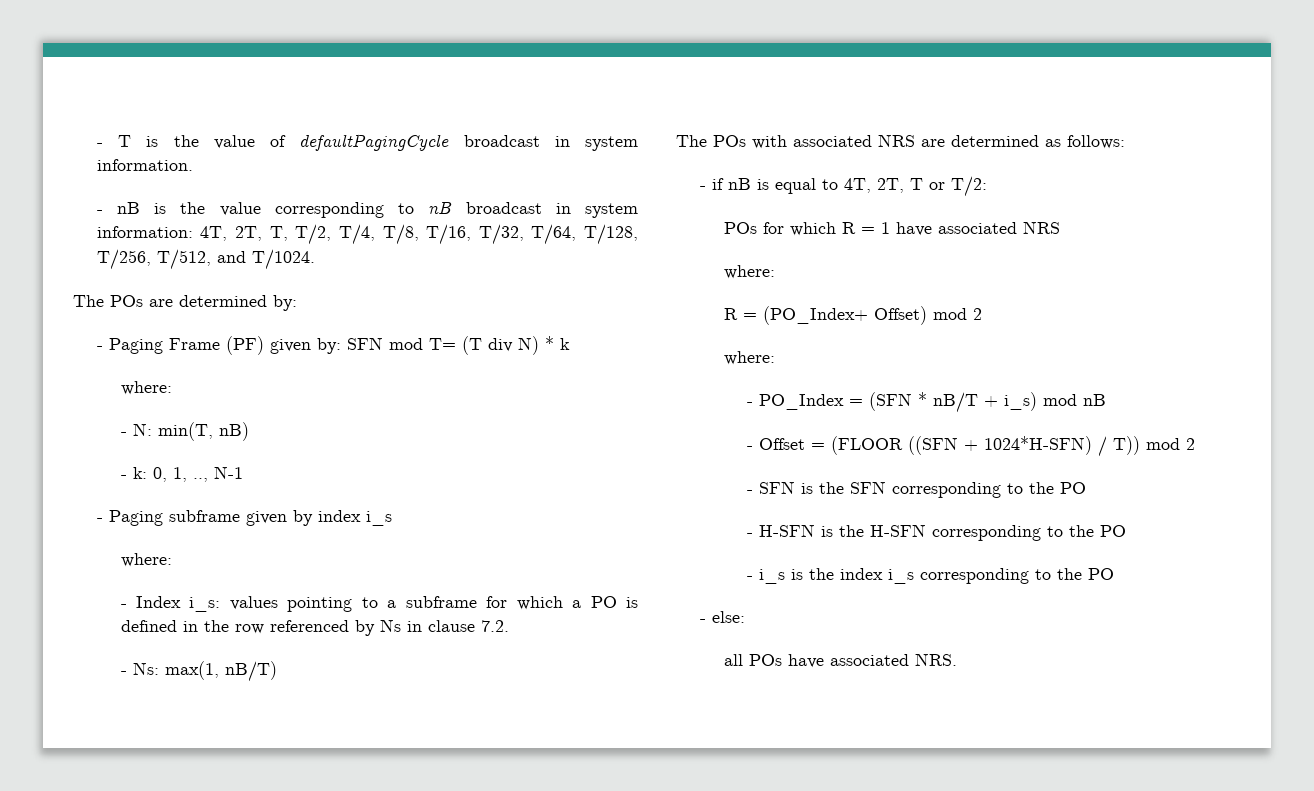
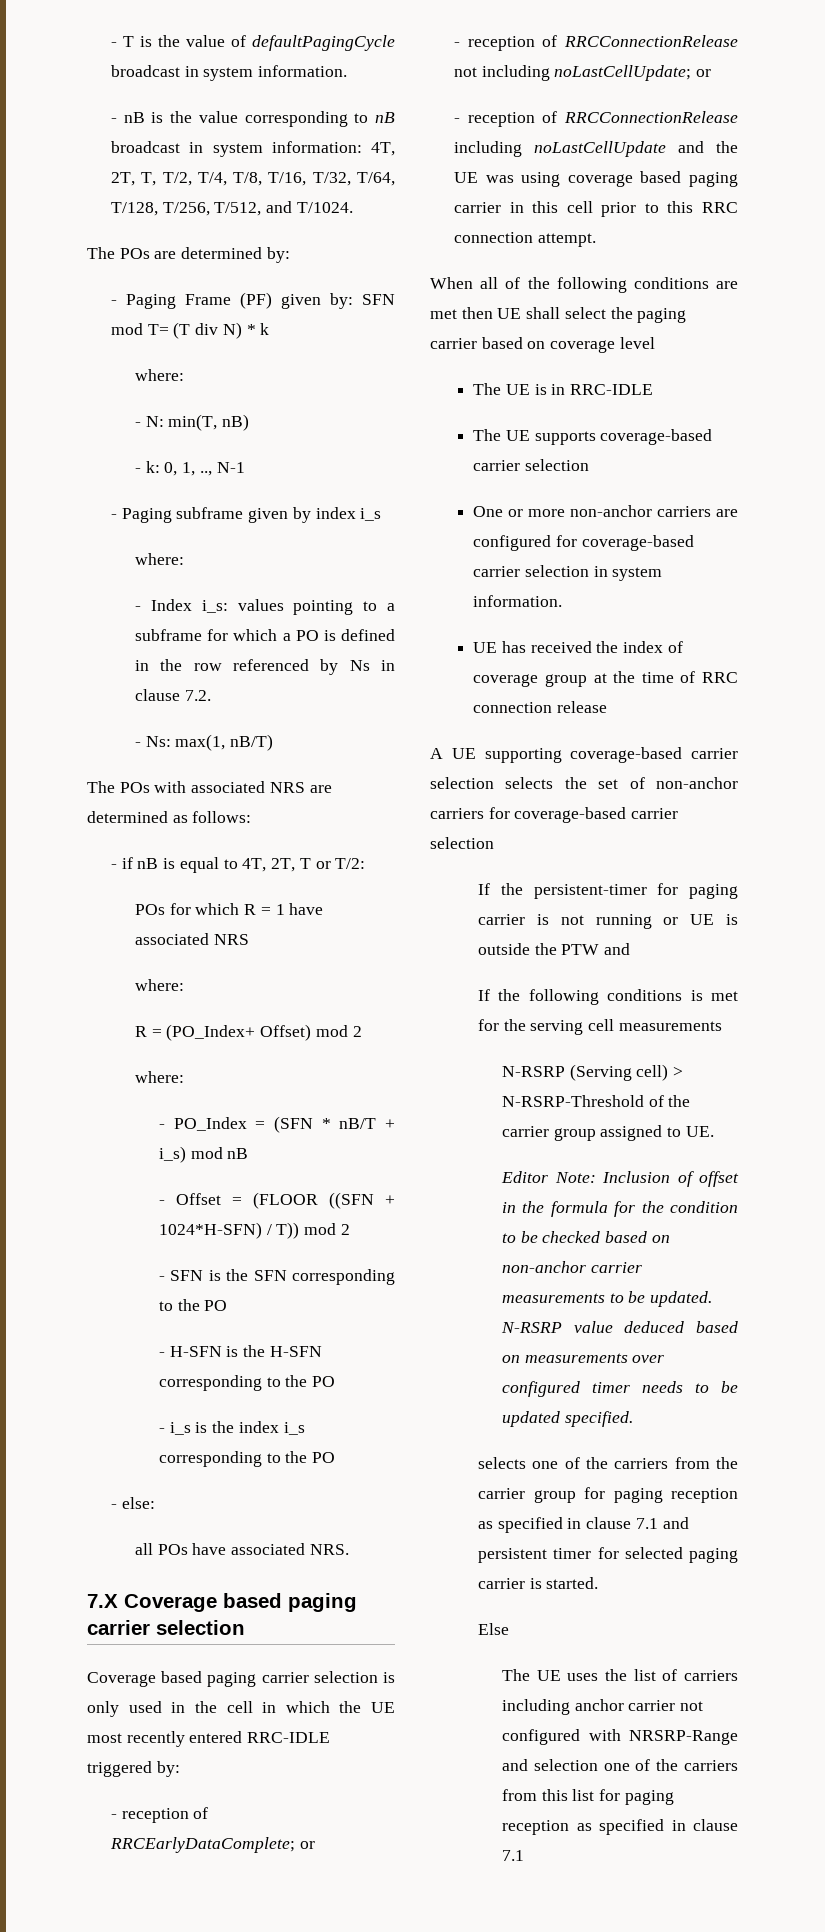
(957, 659) none -> [87,1593,357,1612] [87,1620,245,1635] [87,1671,395,1687] [87,1701,395,1717] [87,1731,331,1747] [87,1761,180,1777] [111,1807,209,1823] [110,1837,315,1853] [454,35,738,51] [454,65,712,81] [454,111,738,127] [454,141,738,157] [454,171,738,187] [454,201,738,217] [454,232,596,247] [430,277,738,293] [430,307,687,323] [430,337,655,353] [473,383,654,395] [473,429,713,445] [473,459,589,471] [473,505,738,517] [473,535,694,551] [473,565,663,581] [473,595,563,607] [473,641,683,653] [473,671,738,687] [473,701,607,713] [430,747,738,763] [430,777,738,789] [430,807,679,823] [430,837,494,849] [478,883,738,899] [478,914,738,929] [478,943,631,955] [478,989,738,1005] [478,1019,722,1035] [502,1064,684,1081] [502,1095,691,1107] [502,1125,714,1141] [501,1171,739,1187] [502,1201,738,1217] [502,1231,670,1243] [502,1261,642,1273] [502,1291,713,1307] [501,1321,738,1333] [502,1353,665,1363] [502,1381,738,1397] [502,1411,633,1427] [478,1457,738,1469] [478,1487,738,1503] [478,1517,689,1533] [478,1547,738,1563] [478,1577,599,1589] [478,1623,510,1635] [502,1669,738,1681] [502,1699,704,1715] [502,1729,738,1745] [502,1759,738,1771] [502,1789,674,1805] [502,1819,738,1835] [502,1850,525,1861] // 7.X Coverage based paging carrier selection // Coverage based paging carrier selection is only used in the cell in which the UE most recently entered RRC-IDLE triggered by: // - reception of RRCEarlyDataComplete; or // - reception of RRCConnectionRelease not including noLastCellUpdate; or // - reception of RRCConnectionRelease including noLastCellUpdate and the UE was using coverage based paging carrier in this cell prior to this RRC connection attempt. // When all of the following conditions are met then UE shall select the paging carrier based on coverage level // The UE is in RRC-IDLE // The UE supports coverage-based carrier selection // One or more non-anchor carriers are configured for coverage-based carrier selection in system information. // UE has received the index of coverage group at the time of RRC connection release // A UE supporting coverage-based carrier selection selects the set of non-anchor carriers for coverage-based carrier selection // If the persistent-timer for paging carrier is not running or UE is outside the PTW and // If the following conditions is met for the serving cell measurements // N-RSRP (Serving cell) > N-RSRP-Threshold of the carrier group assigned to UE. // Editor Note: Inclusion of offset in the formula for the condition to be checked based on non-anchor carrier measurements to be updated. N-RSRP value deduced based on measurements over configured timer needs to be updated specified. // selects one of the carriers from the carrier group for paging reception as specified in clause 7.1 and persistent timer for selected paging carrier is started. // Else // The UE uses the list of carriers including anchor carrier not configured with NRSRP-Range and selection one of the carriers from this list for paging reception as specified in clause 7.1

